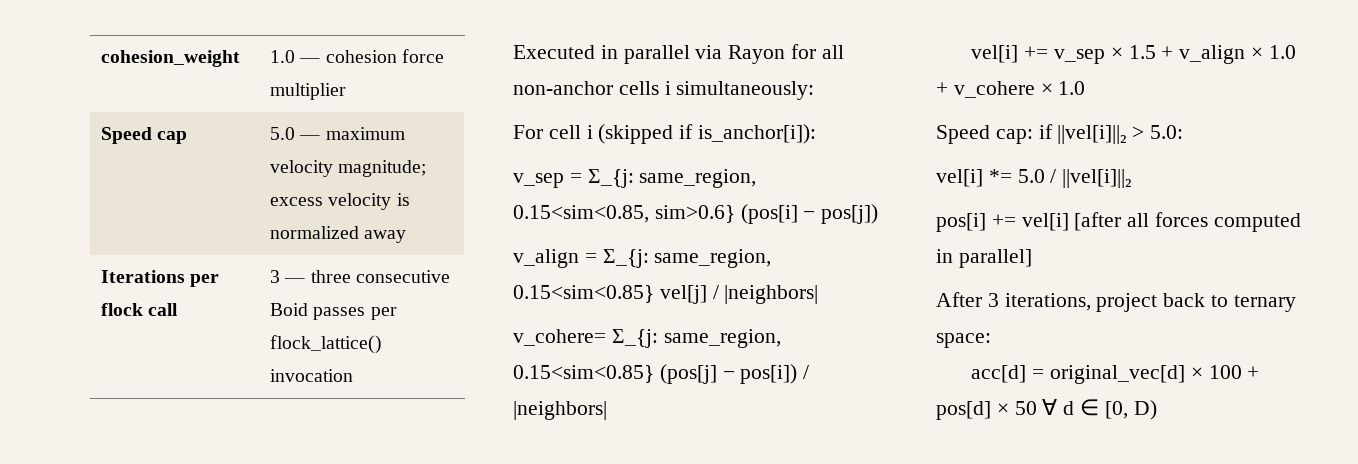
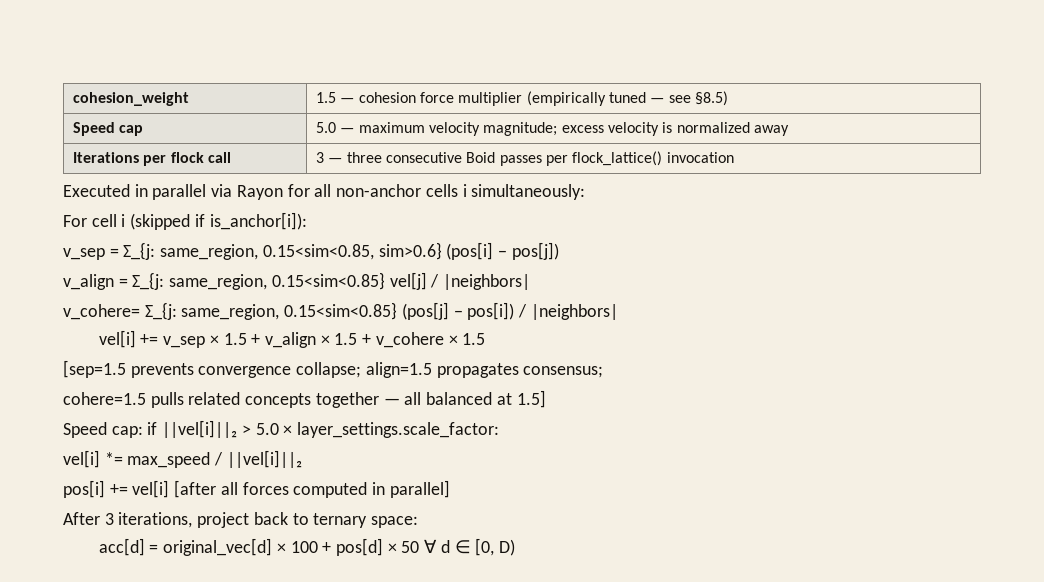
[269,50,295,63] 1.0 -> [315,92,336,103] 1.5
(346, 91) none -> [526,91,728,106] (empirically tuned — see §8.5)
[1268,45,1296,59] 1.0 -> [334,333,358,345] 1.5
[1058,81,1086,95] 1.0 -> [462,333,486,345] [63,360,604,378] [63,390,546,408] 1.5 // [sep=1.5 prevents convergence collapse; align=1.5 propagates consensus; // cohere=1.5 pulls related concepts together — all balanced at 1.5]
[1150,125,1184,139] 5.0: -> [255,422,500,438] 5.0 × layer_settings.scale_factor:
[1017,169,1045,183] 5.0 -> [127,452,211,468] max_speed

